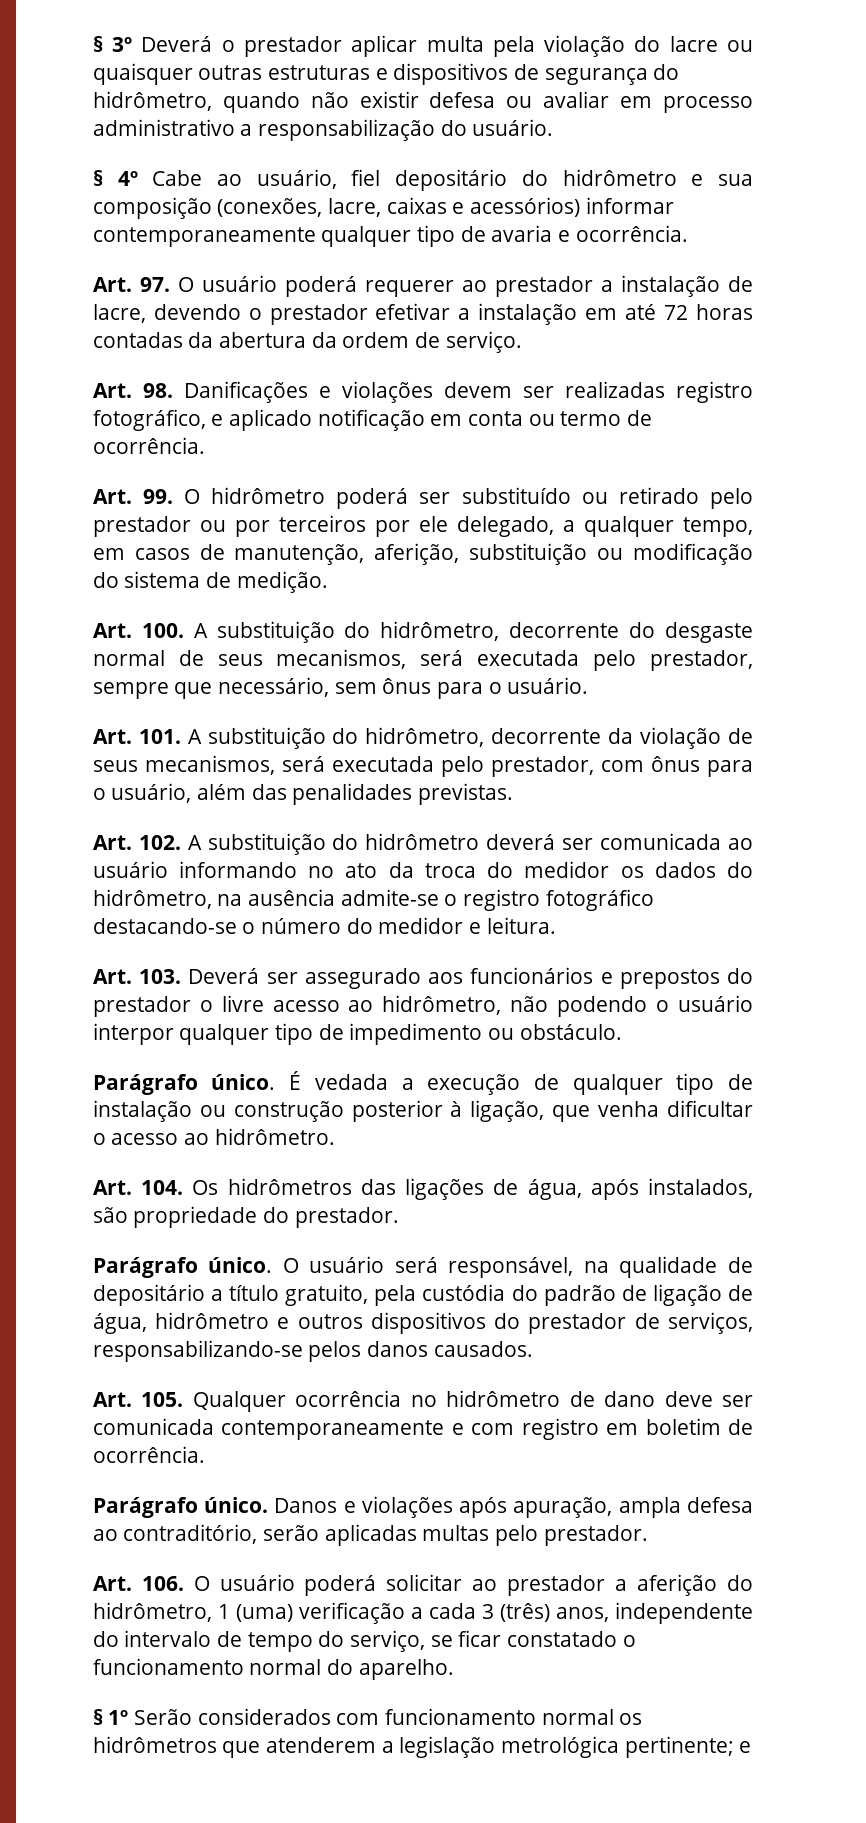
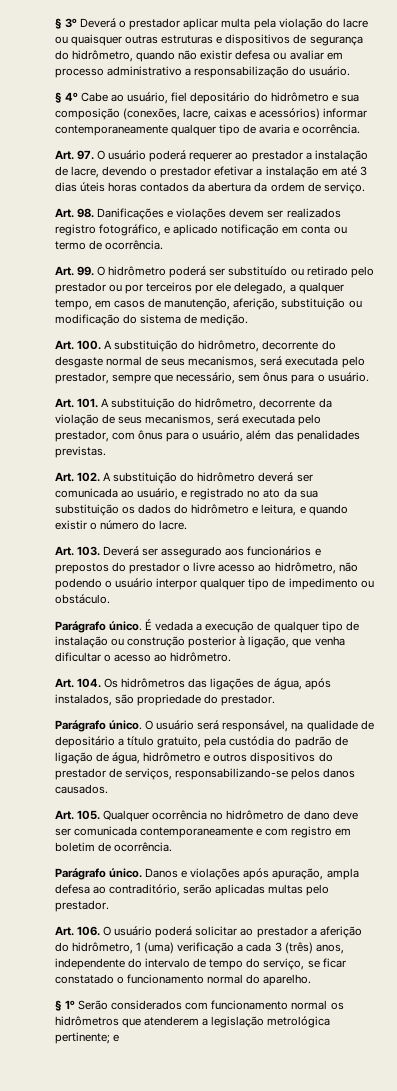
[664,304,754,320] [92,332,183,348] 72 horas contadas -> [359,166,367,176] [54,182,190,192] 3 dias úteis horas contados
[564,381,665,398] realizadas -> [286,208,341,218] realizados
[92,861,753,878] [92,889,654,911] [92,917,556,934] usuário informando no ato da troca do medidor os dados do hidrômetro, na ausência admite-se o registro fotográfico destacando-se o número do medidor e leitura. -> [137,488,318,500] [54,504,348,516] [54,520,188,530] usuário, e registrado no ato da sua substituição os dados do hidrômetro e leitura, e quando existir o número do lacre.

